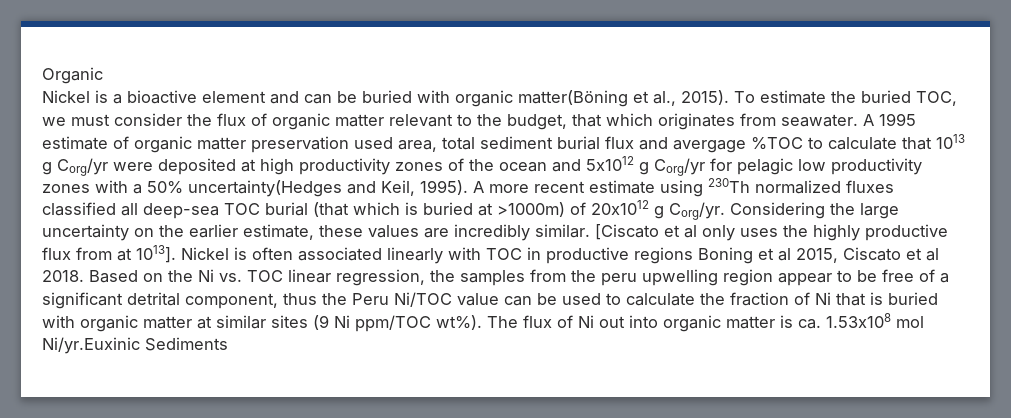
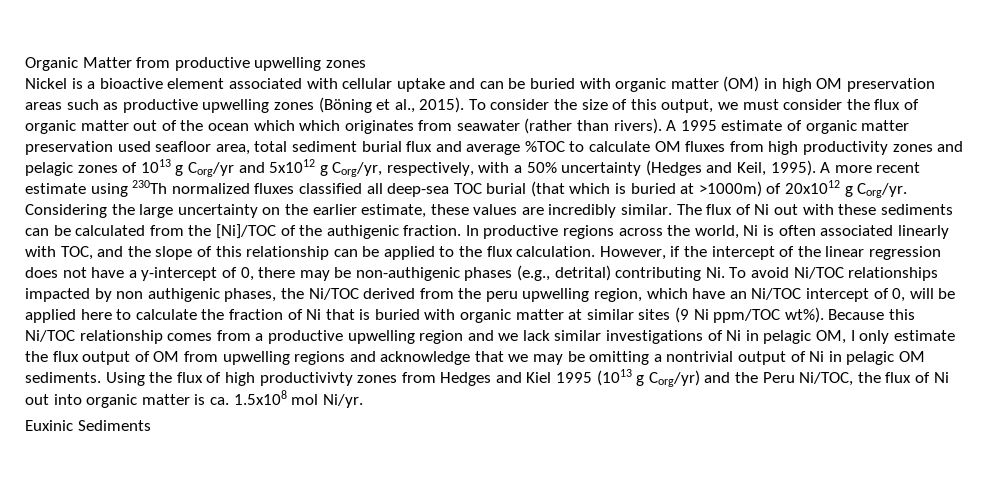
(103, 75) none -> [82,57,366,71] Matter from productive upwelling zones
(266, 97) none -> [228,78,445,92] associated with cellular uptake
[518,90,957,107] matter(Böning et al., 2015). To estimate the buried TOC, -> [670,76,935,92] [25,97,714,113] matter (OM) in high OM preservation areas such as productive upwelling zones (Böning et al., 2015). To consider the size of this output,
[389,113,858,130] relevant to the budget, that which originates from seawater. -> [133,118,662,134] out of the ocean which which originates from seawater (rather than rivers).
(393, 143) none -> [155,141,212,152] seafloor
[673,140,746,153] avergage -> [466,144,521,155] average
[902,134,965,150] [42,156,922,176] [42,184,90,193] that 1013 g Corg/yr were deposited at high productivity zones of the ocean and 5x1012 g Corg/yr for pelagic low productivity zones -> [654,141,964,155] [25,159,474,177] OM fluxes from high productivity zones and pelagic zones of 1013 g Corg/yr and 5x1012 g Corg/yr, respectively,
[188,180,342,197] uncertainty(Hedges -> [561,160,702,176] uncertainty (Hedges
[595,224,948,241] [42,245,229,263] [Ciscato et al only uses the highly productive flux from at 1013]. Nickel -> [676,204,953,215] [25,224,759,239] The flux of Ni out with these sediments can be calculated from the [Ni]/TOC of the authigenic fraction. In productive regions across the world, Ni
[486,247,939,264] [42,269,949,286] [42,292,601,309] TOC in productive regions Boning et al 2015, Ciscato et al 2018. Based on the Ni vs. TOC linear regression, the samples from the peru upwelling region appear to be free of a significant detrital component, thus the Peru Ni/TOC value can be used -> [60,246,941,260] [25,265,939,281] [25,288,956,302] [25,309,112,323] TOC, and the slope of this relationship can be applied to the flux calculation. However, if the intercept of the linear regression does not have a y-intercept of 0, there may be non-authigenic phases (e.g., detrital) contributing Ni. To avoid Ni/TOC relationships impacted by non authigenic phases, the Ni/TOC derived from the peru upwelling region, which have an Ni/TOC intercept of 0, will be applied here
[487,316,518,328] The -> [828,309,915,320] [25,330,955,344] [25,351,925,365] [25,369,881,387] Because this Ni/TOC relationship comes from a productive upwelling region and we lack similar investigations of Ni in pelagic OM, I only estimate the flux output of OM from upwelling regions and acknowledge that we may be omitting a nontrivial output of Ni in pelagic OM sediments. Using the flux of high productivivty zones from Hedges and Kiel 1995 (1013 g Corg/yr) and the Peru Ni/TOC, the
[826,313,924,328] [42,337,140,354] 1.53x108 mol Ni/yr.Euxinic -> [233,390,363,408] [25,420,73,431] 1.5x108 mol Ni/yr. // Euxinic

